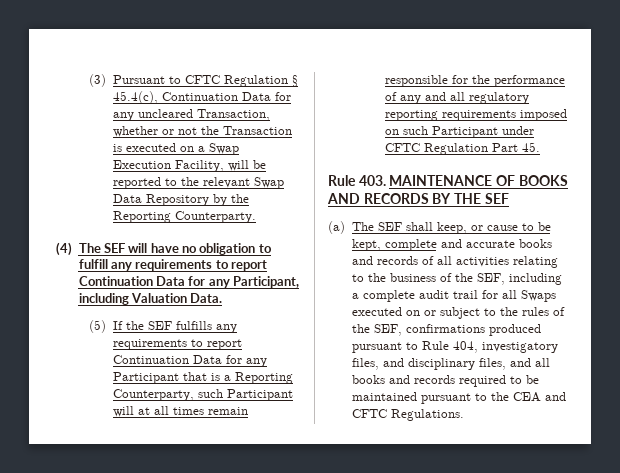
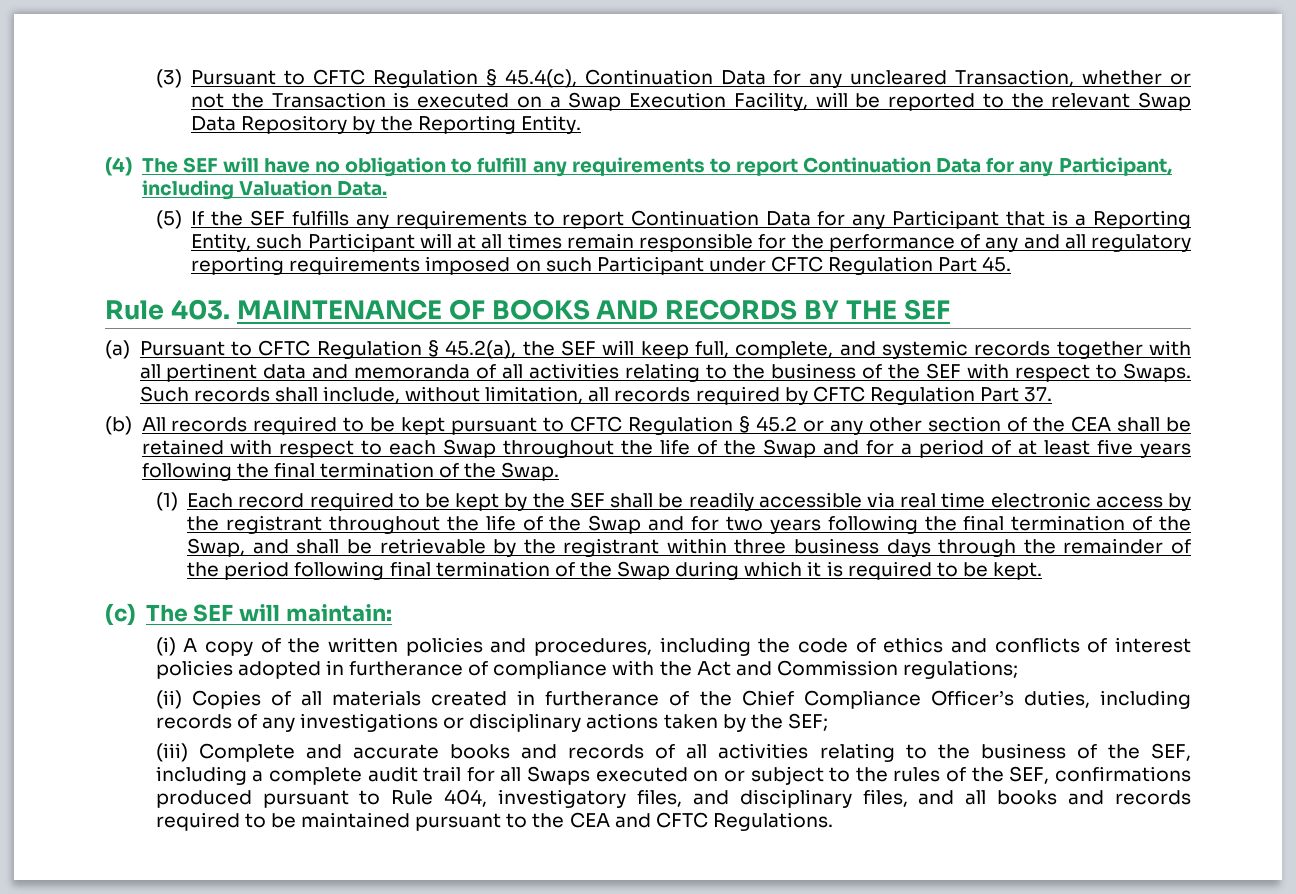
[174,211,256,223] Counterparty. -> [520,115,581,134] Entity.
[112,389,194,401] Counterparty, -> [191,233,252,252] Entity,
[351,222,551,234] [351,239,437,251] The SEF shall keep, or cause to be kept, complete -> [139,340,1191,359] [139,363,1191,382] [139,386,1053,405] [105,416,1192,435] [141,439,1192,458] [141,462,560,481] [155,492,1191,511] [187,515,1191,534] [187,538,1192,557] [187,561,1043,580] [105,603,393,626] [155,637,1192,656] [155,660,1019,679] [155,690,1191,709] [155,713,828,732] [155,743,295,762] Pursuant to CFTC Regulation § 45.2(a), the SEF will keep full, complete, and systemic records together with all pertinent data and memoranda of all activities relating to the business of the SEF with respect to Swaps. Such records shall include, without limitation, all records required by CFTC Regulation Part 37. // (b) All records required to be kept pursuant to CFTC Regulation § 45.2 or any other section of the CEA shall be retained with respect to each Swap throughout the life of the Swap and for a period of at least five years following the final termination of the Swap. // (1) Each record required to be kept by the SEF shall be readily accessible via real time electronic access by the registrant throughout the life of the Swap and for two years following the final termination of the Swap, and shall be retrievable by the registrant within three business days through the remainder of the period following final termination of the Swap during which it is required to be kept. // (c) The SEF will maintain: // (i) A copy of the written policies and procedures, including the code of ethics and conflicts of interest policies adopted in furtherance of compliance with the Act and Commission regulations; // (ii) Copies of all materials created in furtherance of the Chief Compliance Officer’s duties, including records of any investigations or disciplinary actions taken by the SEF; // (iii) Complete

